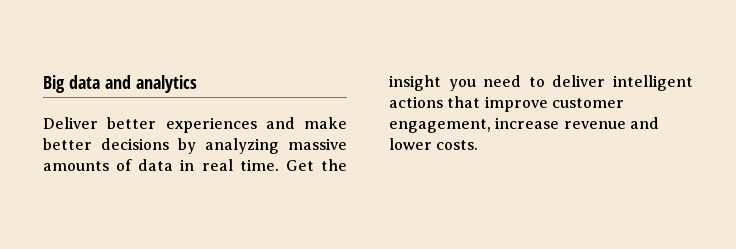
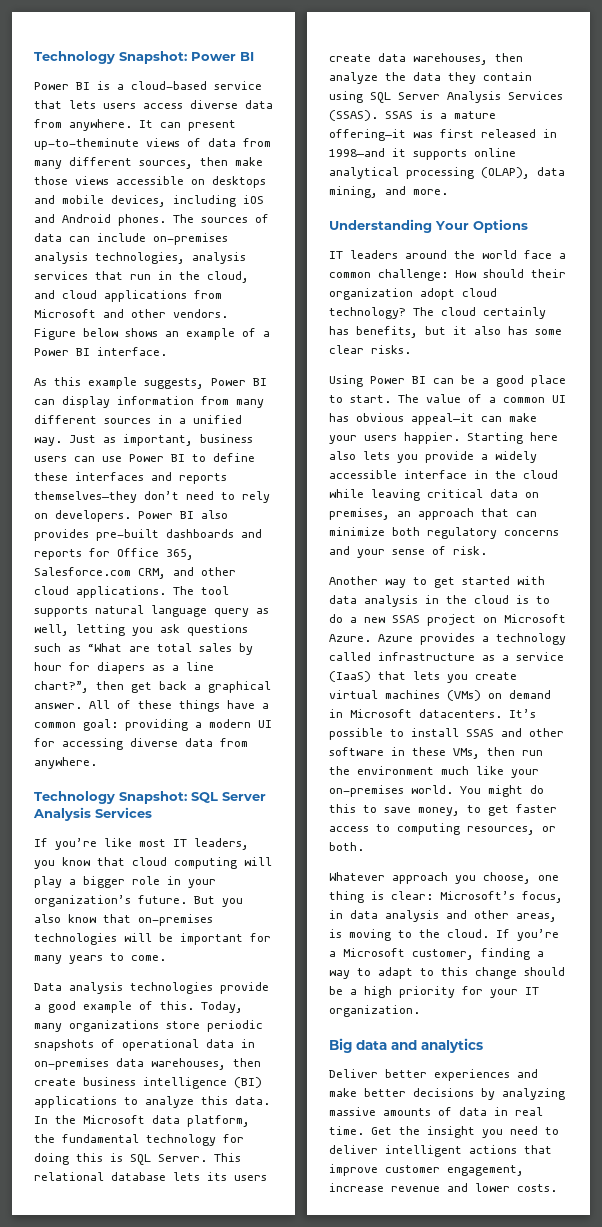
(43, 84) none -> [34,51,254,64] [34,81,262,90] [34,100,273,109] [34,119,236,131] [34,138,271,150] [34,157,263,169] [34,176,266,188] [34,195,264,207] [34,214,269,226] [34,233,228,245] [34,252,246,264] [34,271,249,283] [34,290,222,302] [34,309,228,318] [34,328,270,340] [34,347,167,356] [34,377,267,389] [34,396,264,408] [34,415,242,424] [34,434,253,446] [34,453,255,462] [34,472,227,484] [34,491,270,503] [34,510,228,522] [34,529,262,541] [34,548,194,560] [34,567,236,579] [34,586,229,598] [34,605,269,617] [34,624,248,636] [34,643,253,655] [34,662,214,674] [34,681,271,693] [34,700,269,712] [34,719,272,731] [34,738,248,750] [34,757,97,769] [34,791,266,804] [33,807,152,821] [34,838,249,850] [34,857,272,869] [34,876,216,888] [34,895,243,907] [34,914,213,926] [34,933,271,945] [34,953,166,964] [34,982,269,994] [34,1001,243,1013] [34,1020,263,1032] [34,1039,255,1051] [34,1058,261,1070] [34,1077,262,1089] [34,1096,270,1108] [34,1115,250,1127] [34,1134,244,1146] [34,1153,241,1165] [34,1172,267,1181] [329,53,523,65] [329,72,532,84] [329,91,563,103] [329,110,496,121] [329,129,557,141] [329,148,516,160] [329,167,565,179] [329,186,448,198] [329,219,528,233] [329,250,566,259] [329,269,566,281] [329,288,497,300] [329,307,546,319] [329,326,562,338] [329,345,411,354] [329,375,566,387] [329,394,566,403] [329,413,537,425] [329,432,558,444] [329,451,537,463] [329,470,558,479] [329,489,539,501] [329,508,537,520] [329,527,559,539] [329,546,487,558] [329,576,545,588] [329,595,550,607] [329,614,566,626] [329,633,566,645] [329,652,564,661] [329,671,517,683] [329,690,551,701] [329,709,536,718] [329,728,564,740] [329,747,543,759] [329,766,539,778] [329,785,544,797] [329,804,557,816] [329,823,556,835] [329,842,364,851] [329,872,559,884] [329,891,563,903] [329,910,557,922] [329,929,559,941] [329,948,544,960] [329,967,565,979] [329,986,539,998] [329,1005,420,1017] Technology Snapshot: Power BI // Power BI is a cloud-based service that lets users access diverse data from anywhere. It can present up-to-theminute views of data from many different sources, then make those views accessible on desktops and mobile devices, including iOS and Android phones. The sources of data can include on-premises analysis technologies, analysis services that run in the cloud, and cloud applications from Microsoft and other vendors. Figure below shows an example of a Power BI interface. // As this example suggests, Power BI can display information from many different sources in a unified way. Just as important, business users can use Power BI to define these interfaces and reports themselves—they don’t need to rely on developers. Power BI also provides pre-built dashboards and reports for Office 365, Salesforce.com CRM, and other cloud applications. The tool supports natural language query as well, letting you ask questions such as “What are total sales by hour for diapers as a line chart?”, then get back a graphical answer. All of these things have a common goal: providing a modern UI for accessing diverse data from anywhere. // Technology Snapshot: SQL Server Analysis Services // If you’re like most IT leaders, you know that cloud computing will play a bigger role in your organization’s future. But you also know that on-premises technologies will be important for many years to come. // Data analysis technologies provide a good example of this. Today, many organizations store periodic snapshots of operational data in on-premises data warehouses, then create business intelligence (BI) applications to analyze this data. In the Microsoft data platform, the fundamental technology for doing this is SQL Server. This relational database lets its users create data warehouses, then analyze the data they contain using SQL Server Analysis Services (SSAS). SSAS is a mature offering—it was first released in 1998—and it supports online analytical processing (OLAP), data mining, and more. // Understanding Your Options // IT leaders around the world face a common challenge: How should their organization adopt cloud technology? The cloud certainly has benefits, but it also has some clear risks. // Using Power BI can be a good place to start. The value of a common UI has obvious appeal—it can make your users happier. Starting here also lets you provide a widely accessible interface in the cloud while leaving critical data on premises, an approach that can minimize both regulatory concerns and your sense of risk. // Another way to get started with data analysis in the cloud is to do a new SSAS project on Microsoft Azure. Azure provides a technology called infrastructure as a service (IaaS) that lets you create virtual machines (VMs) on demand in Microsoft datacenters. It’s possible to install SSAS and other software in these VMs, then run the environment much like your on-premises world. You might do this to save money, to get faster access to computing resources, or both. // Whatever approach you choose, one thing is clear: Microsoft’s focus, in data analysis and other areas, is moving to the cloud. If you’re a Microsoft customer, finding a way to adapt to this change should be a high priority for your IT organization. //

